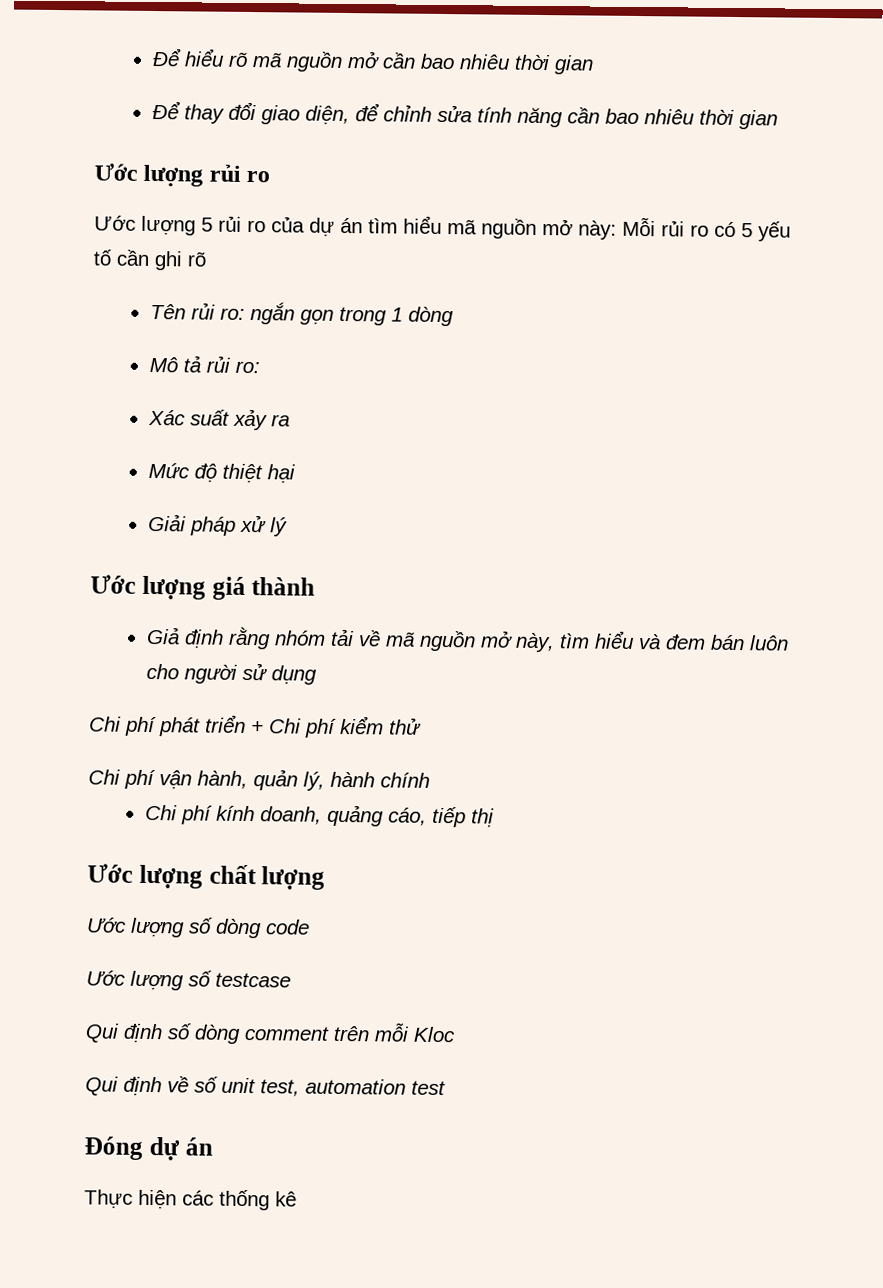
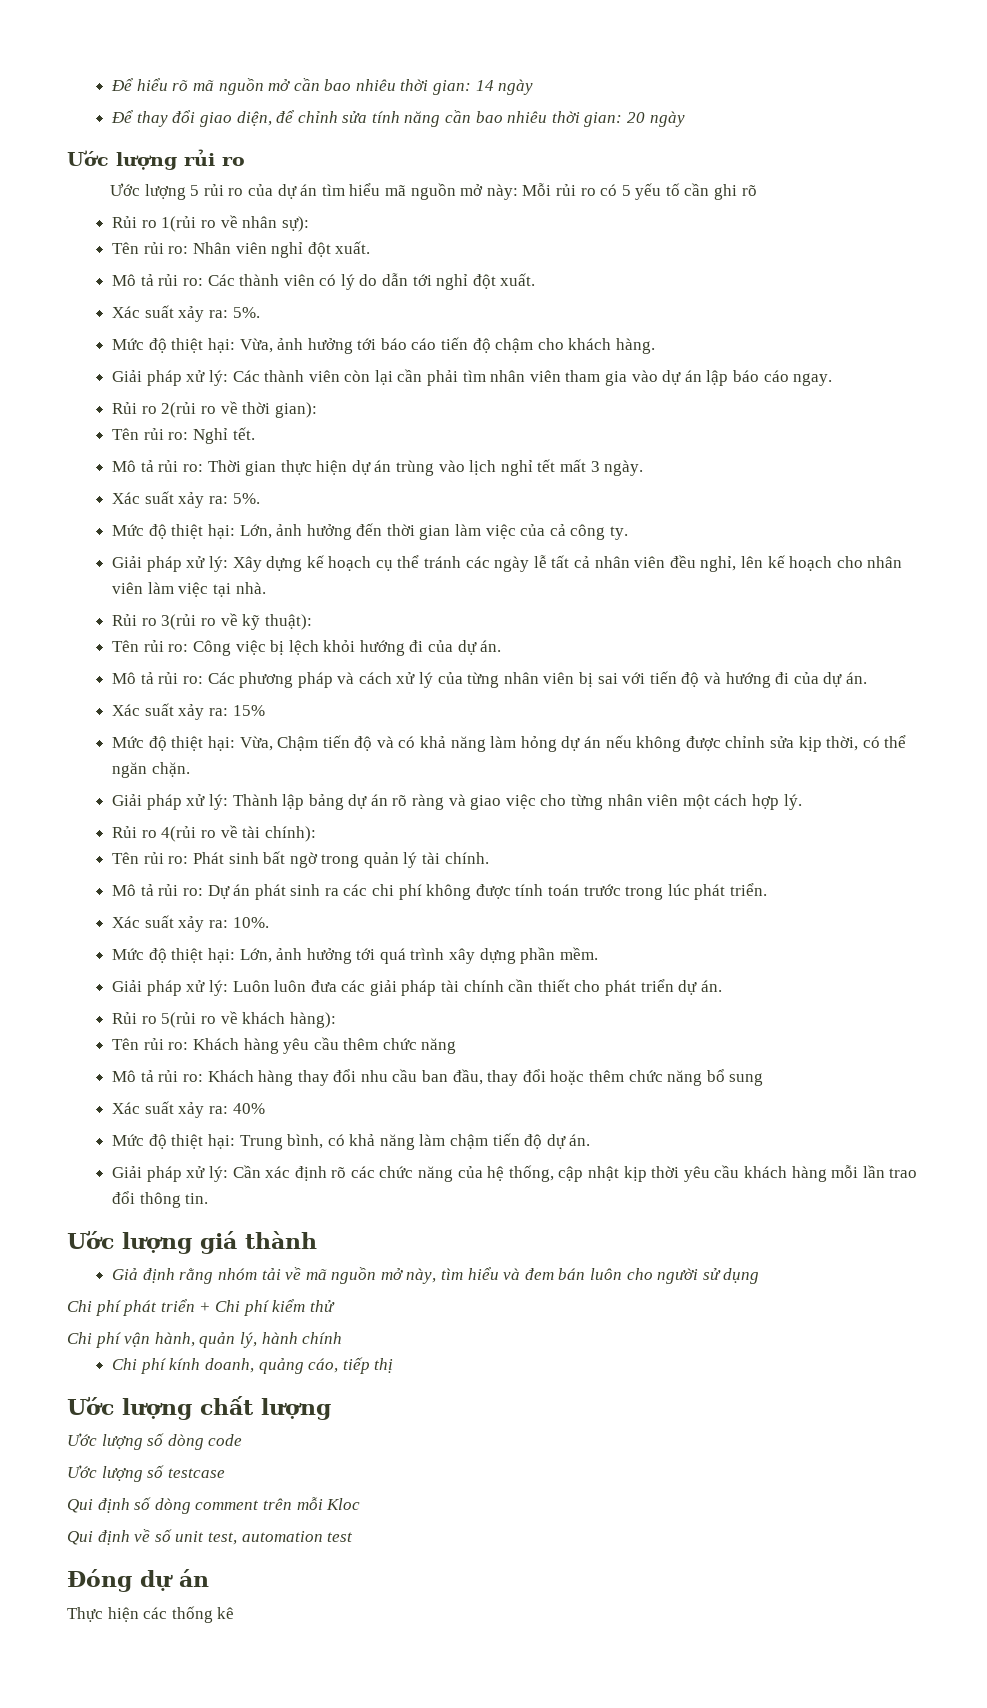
[553,55,594,75] gian -> [433,79,534,95] gian: 14 ngày
[738,110,778,130] gian -> [584,111,685,127] gian: 20 ngày
[149,302,454,327] [148,355,260,374] [147,408,290,431] [147,462,296,484] [147,513,288,537] Tên rủi ro: ngắn gọn trong 1 dòng // Mô tả rủi ro: // Xác suất xảy ra // Mức độ thiệt hại // Giải pháp xử lý -> [112,215,309,232] [112,241,371,258] [112,273,536,290] [112,305,260,322] [112,337,656,354] [112,369,833,386] [112,401,317,418] [112,427,255,444] [112,459,644,476] [112,491,260,508] [112,523,629,540] [112,555,903,572] [112,582,266,597] [112,613,312,630] [112,640,502,656] [112,671,867,688] [112,703,265,720] [112,735,907,752] [112,762,190,778] [112,794,802,810] [112,825,316,842] [112,851,489,868] [112,883,767,900] [112,915,269,932] [112,947,598,964] [112,979,722,996] [112,1011,336,1028] [112,1037,457,1054] [112,1069,764,1086] [112,1101,265,1118] [112,1133,591,1150] [112,1165,918,1182] [112,1191,209,1208] Rủi ro 1(rủi ro về nhân sự): // Tên rủi ro: Nhân viên nghỉ đột xuất. // Mô tả rủi ro: Các thành viên có lý do dẫn tới nghỉ đột xuất. // Xác suất xảy ra: 5%. // Mức độ thiệt hại: Vừa, ảnh hưởng tới báo cáo tiến độ chậm cho khách hàng. // Giải pháp xử lý: Các thành viên còn lại cần phải tìm nhân viên tham gia vào dự án lập báo cáo ngay. // Rủi ro 2(rủi ro về thời gian): // Tên rủi ro: Nghỉ tết. // Mô tả rủi ro: Thời gian thực hiện dự án trùng vào lịch nghỉ tết mất 3 ngày. // Xác suất xảy ra: 5%. // Mức độ thiệt hại: Lớn, ảnh hưởng đến thời gian làm việc của cả công ty. // Giải pháp xử lý: Xây dựng kế hoạch cụ thể tránh các ngày lễ tất cả nhân viên đều nghỉ, lên kế hoạch cho nhân viên làm việc tại nhà. // Rủi ro 3(rủi ro về kỹ thuật): // Tên rủi ro: Công việc bị lệch khỏi hướng đi của dự án. // Mô tả rủi ro: Các phương pháp và cách xử lý của từng nhân viên bị sai với tiến độ và hướng đi của dự án. // Xác suất xảy ra: 15% // Mức độ thiệt hại: Vừa, Chậm tiến độ và có khả năng làm hỏng dự án nếu không được chỉnh sửa kịp thời, có thể ngăn chặn. // Giải pháp xử lý: Thành lập bảng dự án rõ ràng và giao việc cho từng nhân viên một cách hợp lý. // Rủi ro 4(rủi ro về tài chính): // Tên rủi ro: Phát sinh bất ngờ trong quản lý tài chính. // Mô tả rủi ro: Dự án phát sinh ra các chi phí không được tính toán trước trong lúc phát triển. // Xác suất xảy ra: 10%. // Mức độ thiệt hại: Lớn, ảnh hưởng tới quá trình xây dựng phần mềm. // Giải pháp xử lý: Luôn luôn đưa các giải pháp tài chính cần thiết cho phát triển dự án. // Rủi ro 5(rủi ro về khách hàng): // Tên rủi ro: Khách hàng yêu cầu thêm chức năng // Mô tả rủi ro: Khách hàng thay đổi nhu cầu ban đầu, thay đổi hoặc thêm chức năng bổ sung // Xác suất xảy ra: 40% // Mức độ thiệt hại: Trung bình, có khả năng làm chậm tiến độ dự án. // Giải pháp xử lý: Cần xác định rõ các chức năng của hệ thống, cập nhật kịp thời yêu cầu khách hàng mỗi lần trao đổi thông tin.

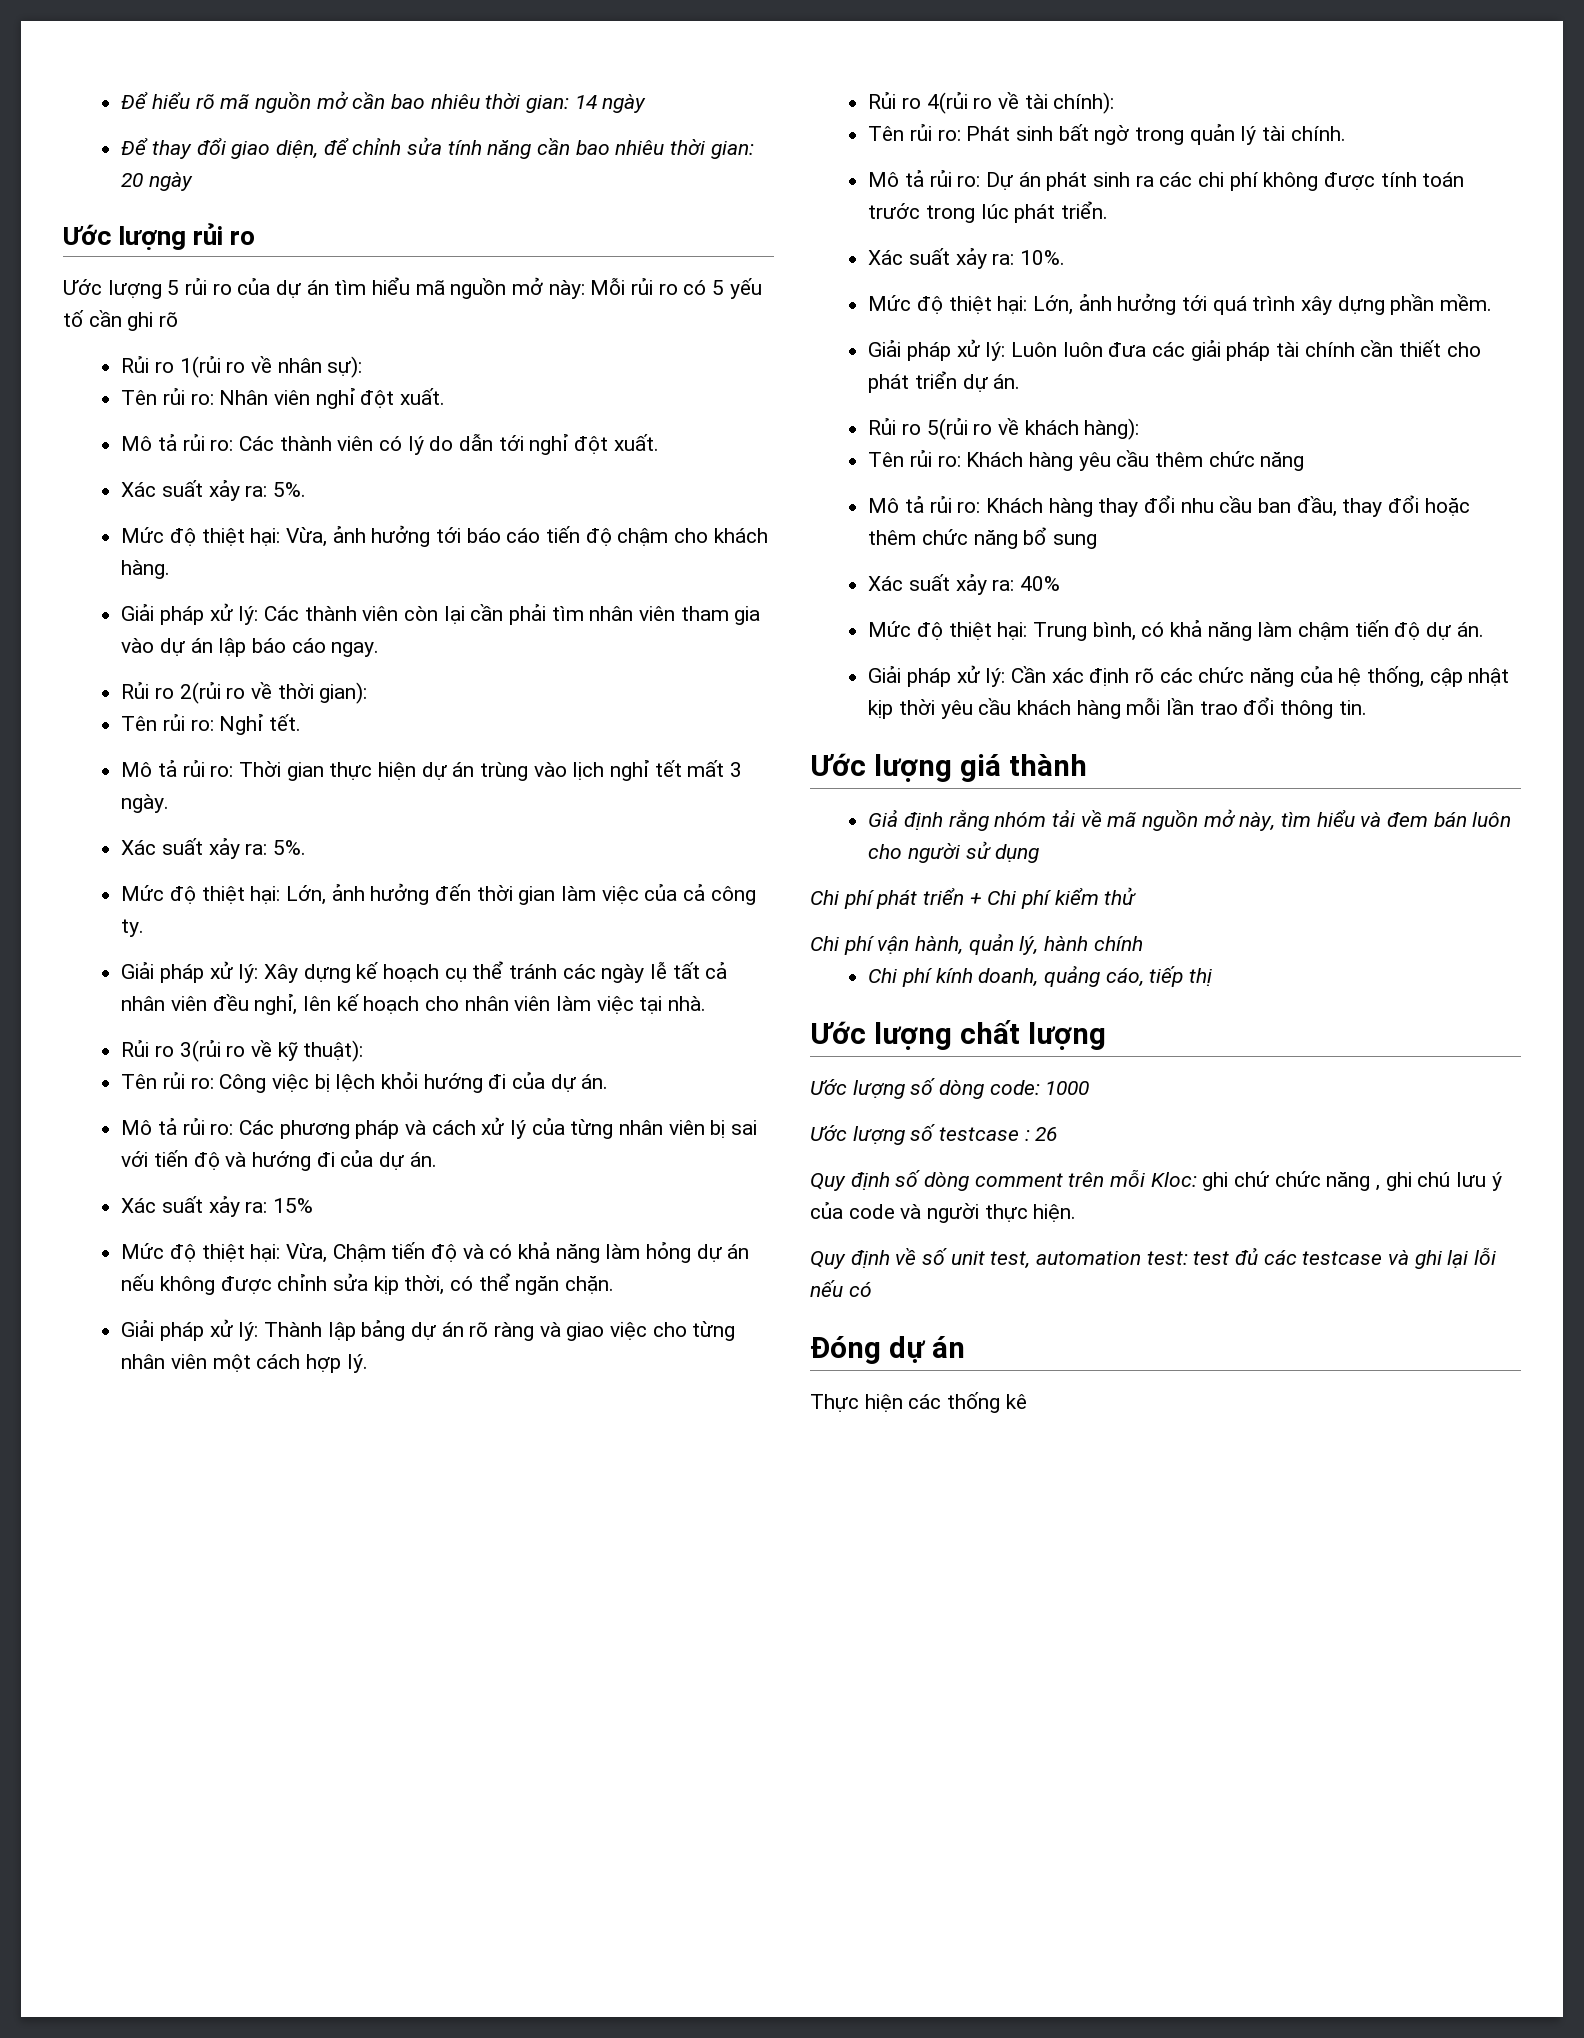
[208,1434,243,1446] code -> [989,1080,1090,1095] code: 1000
[67,1499,93,1513] // Qui -> [1024,1127,1058,1141] [810,1173,846,1191] : 26 // Quy
[326,1498,361,1510] [67,1531,93,1545] Kloc // Qui -> [1150,1171,1502,1191] [810,1202,1077,1223] [810,1251,846,1269] Kloc: ghi chứ chức năng , ghi chú lưu ý của code và người thực hiện. // Quy
(323, 1536) none -> [1146,1251,1188,1265] test:
(354, 1537) none -> [1235,1248,1497,1269] [810,1280,872,1297] đủ các testcase và ghi lại lỗi nếu có

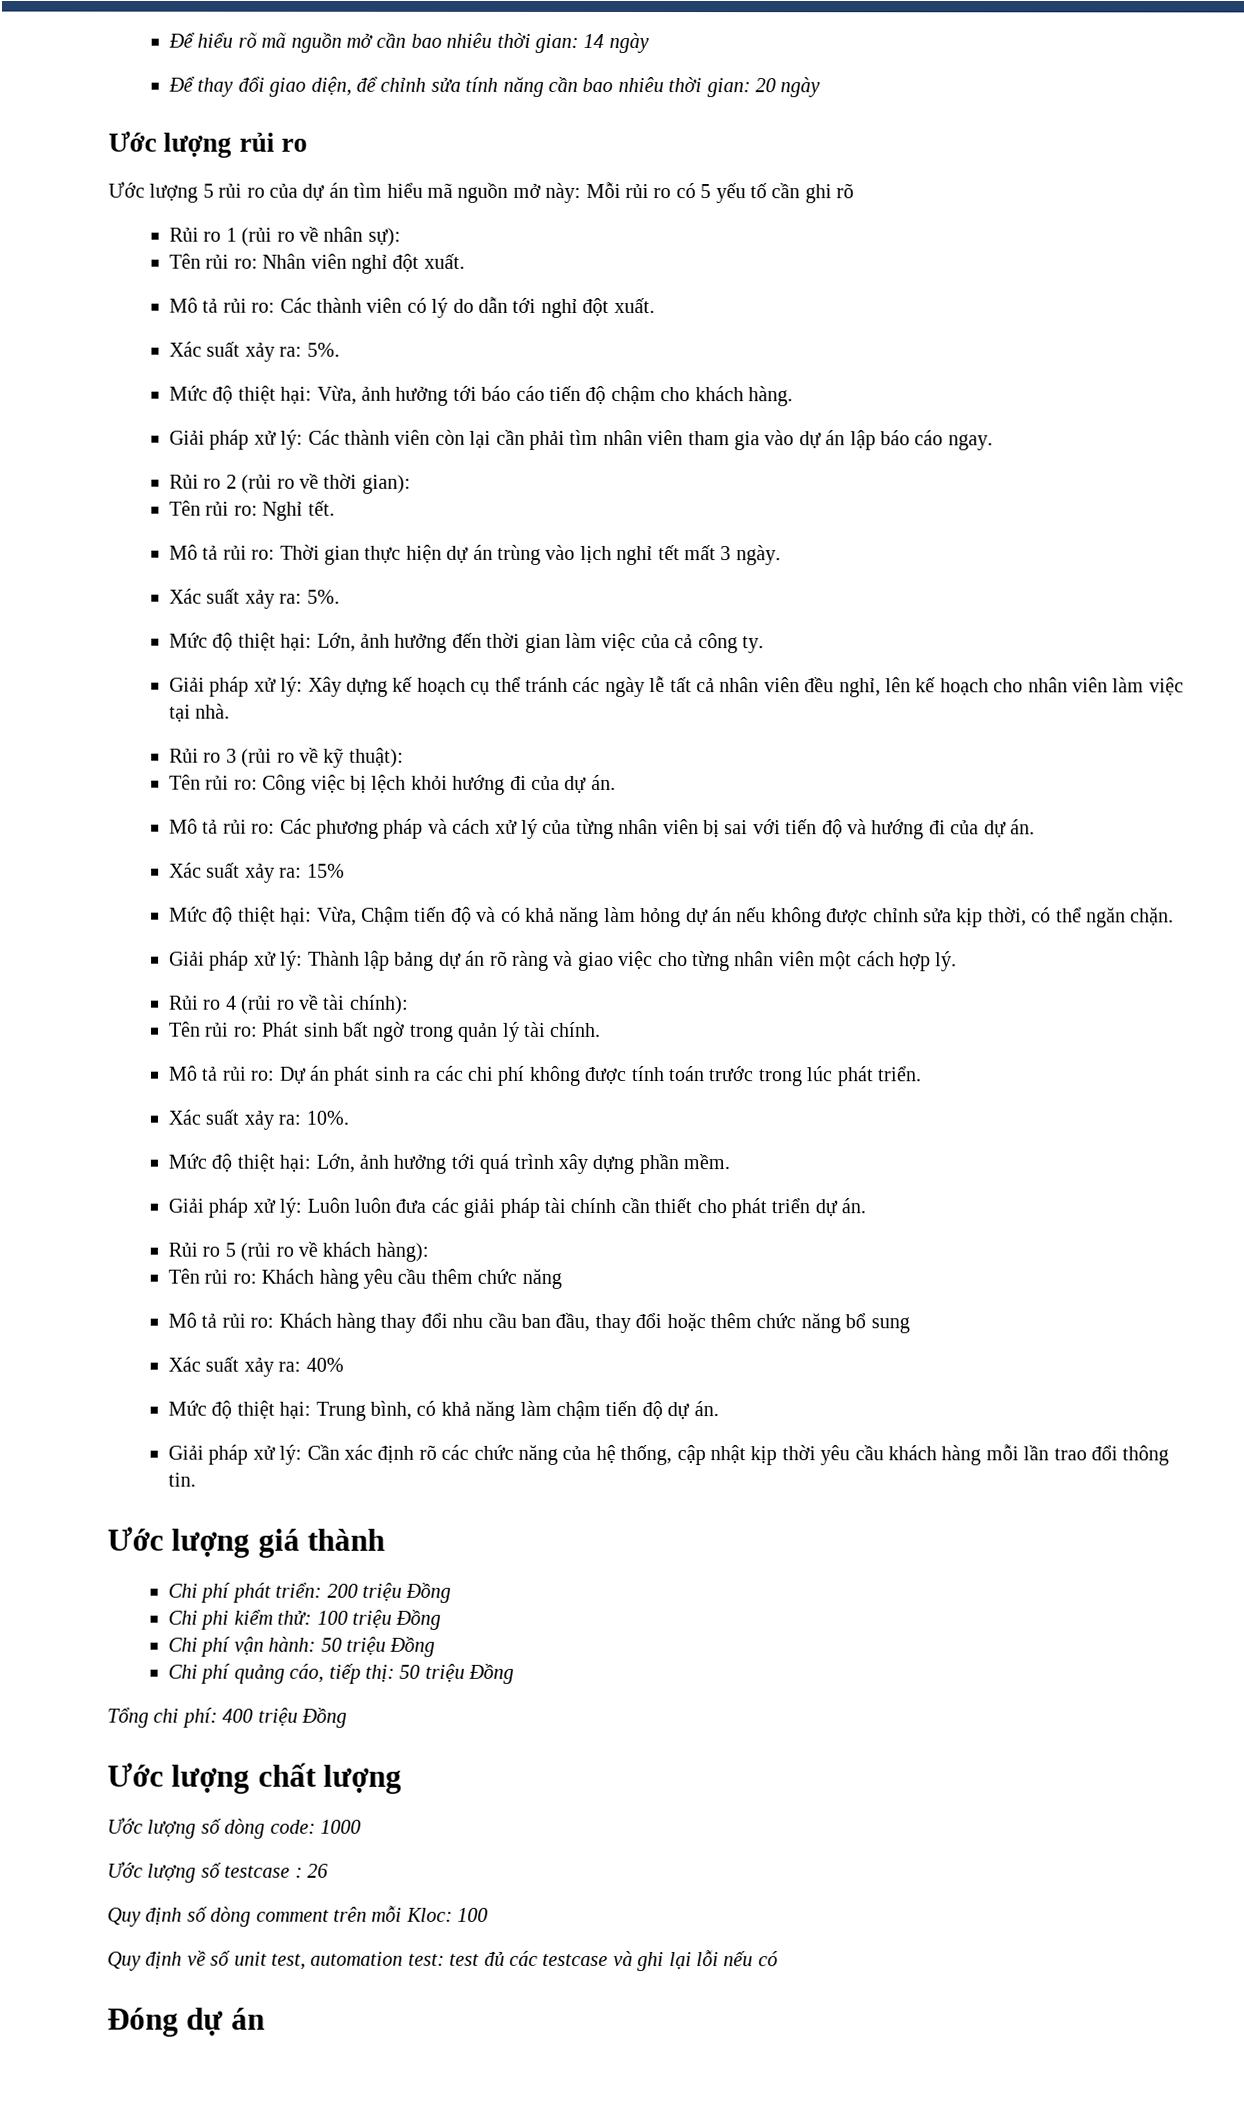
[179,356,221,378] 1(rủi -> [225,227,273,247] 1 (rủi
[179,682,221,704] 2(rủi -> [225,474,273,494] 2 (rủi
[179,1040,221,1062] 3(rủi -> [225,748,273,768] 3 (rủi
[926,92,968,114] 4(rủi -> [225,995,273,1015] 4 (rủi
[926,418,968,440] 5(rủi -> [224,1242,272,1262] 5 (rủi
[868,809,1512,831] [868,841,1040,863] [810,887,1137,909] [810,934,1143,955] [868,968,1039,987] Giả định rằng nhóm tải về mã nguồn mở này, tìm hiểu và đem bán luôn cho người sử dụng // Chi phí phát triển + Chi phí kiểm thử // Chi phí vận hành, quản lý, hành chính // Chi phí kính doanh, -> [167,1582,452,1603] [167,1609,442,1630] [167,1636,436,1657] [167,1663,232,1684] Chi phí phát triển: 200 triệu Đồng // Chi phi kiểm thử: 100 triệu Đồng // Chi phí vận hành: 50 triệu Đồng // Chi phí
[1189,968,1213,986] thị -> [364,1663,515,1684] [107,1707,347,1728] thị: 50 triệu Đồng // Tổng chi phí: 400 triệu Đồng
[1202,1171,1502,1191] [810,1202,1077,1223] ghi chứ chức năng , ghi chú lưu ý của code và người thực hiện. -> [457,1907,489,1922] 100
[810,1392,1027,1413] // Thực hiện các thống kê -> (265, 2018) none

